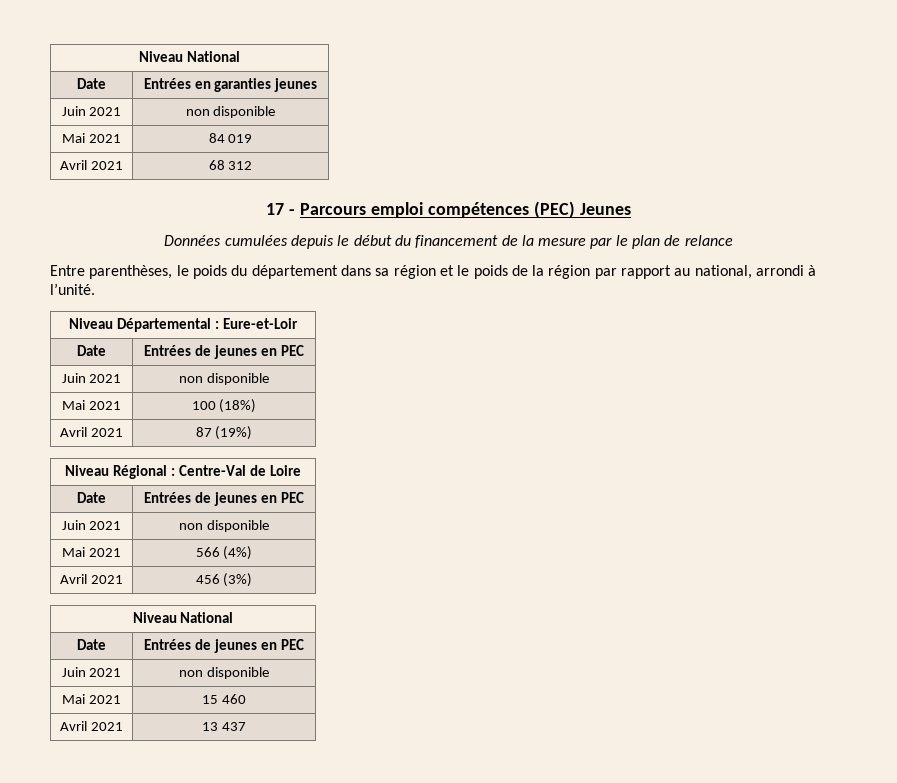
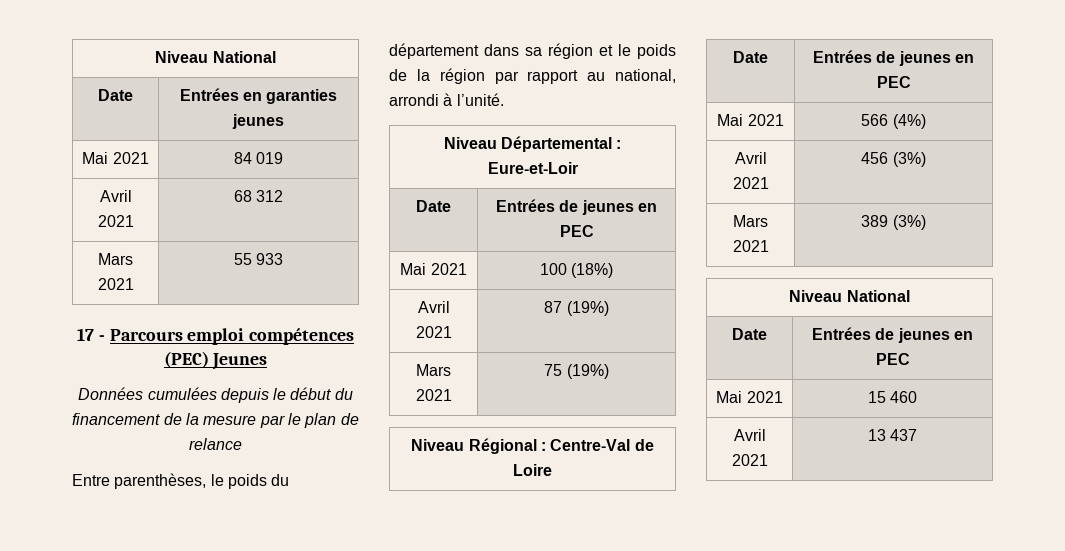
[61,106,122,116] [185,106,276,118] // Juin 2021 | non disponible -> (284, 121) none
(253, 165) none -> [98,253,133,265] [97,278,134,290] [233,253,284,265] // Mars 2021 | 55 933
[61,373,122,383] [179,373,269,385] // Juin 2021 | non disponible -> (594, 231) none
(253, 433) none -> [416,364,451,376] [415,389,452,401] [544,364,609,379] // Mars 2021 | 75 (19%)
[61,520,122,530] [179,520,269,532] // Juin 2021 | non disponible -> (911, 82) none
(253, 580) none -> [733,215,768,227] [732,240,769,252] [861,215,926,230] // Mars 2021 | 389 (3%)
[61,667,122,677] [179,667,269,679] // Juin 2021 | non disponible -> (910, 359) none

